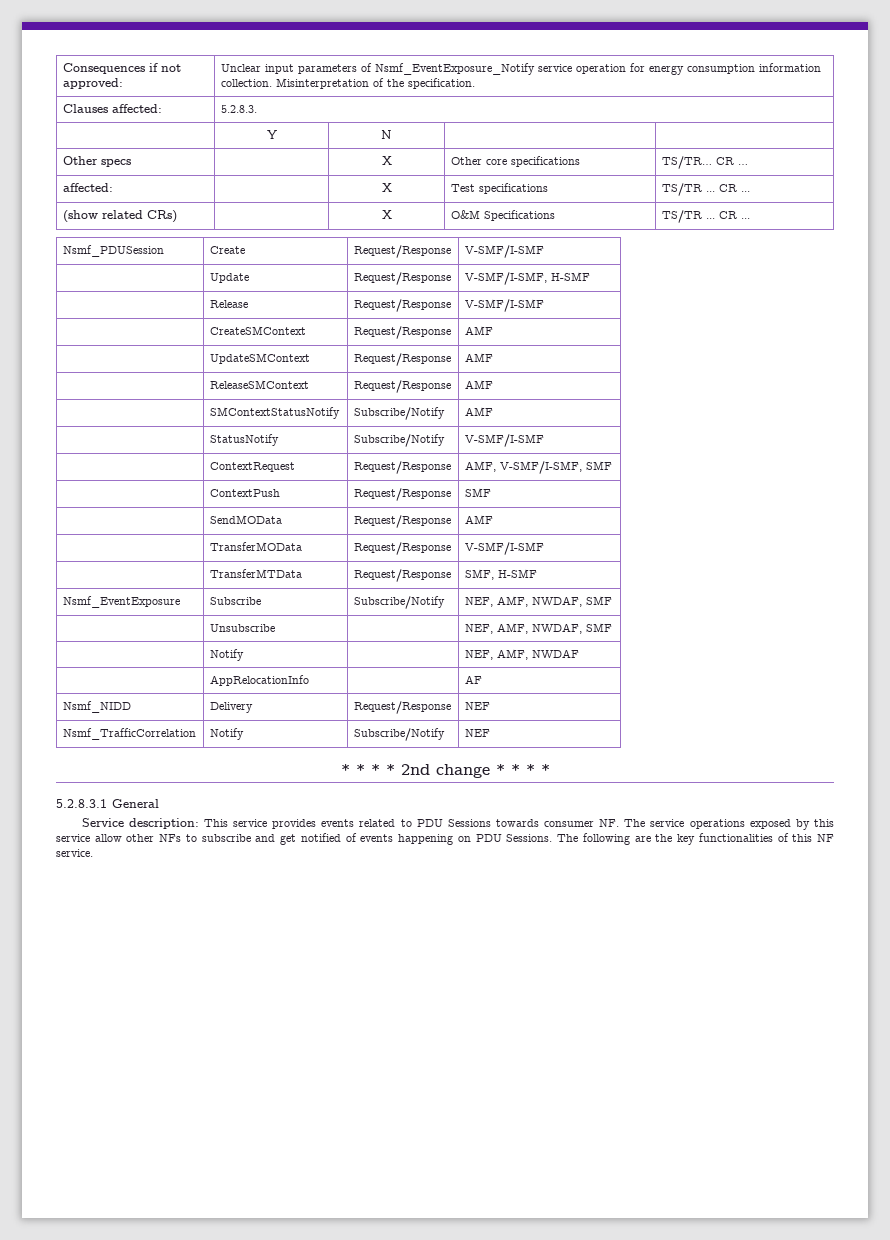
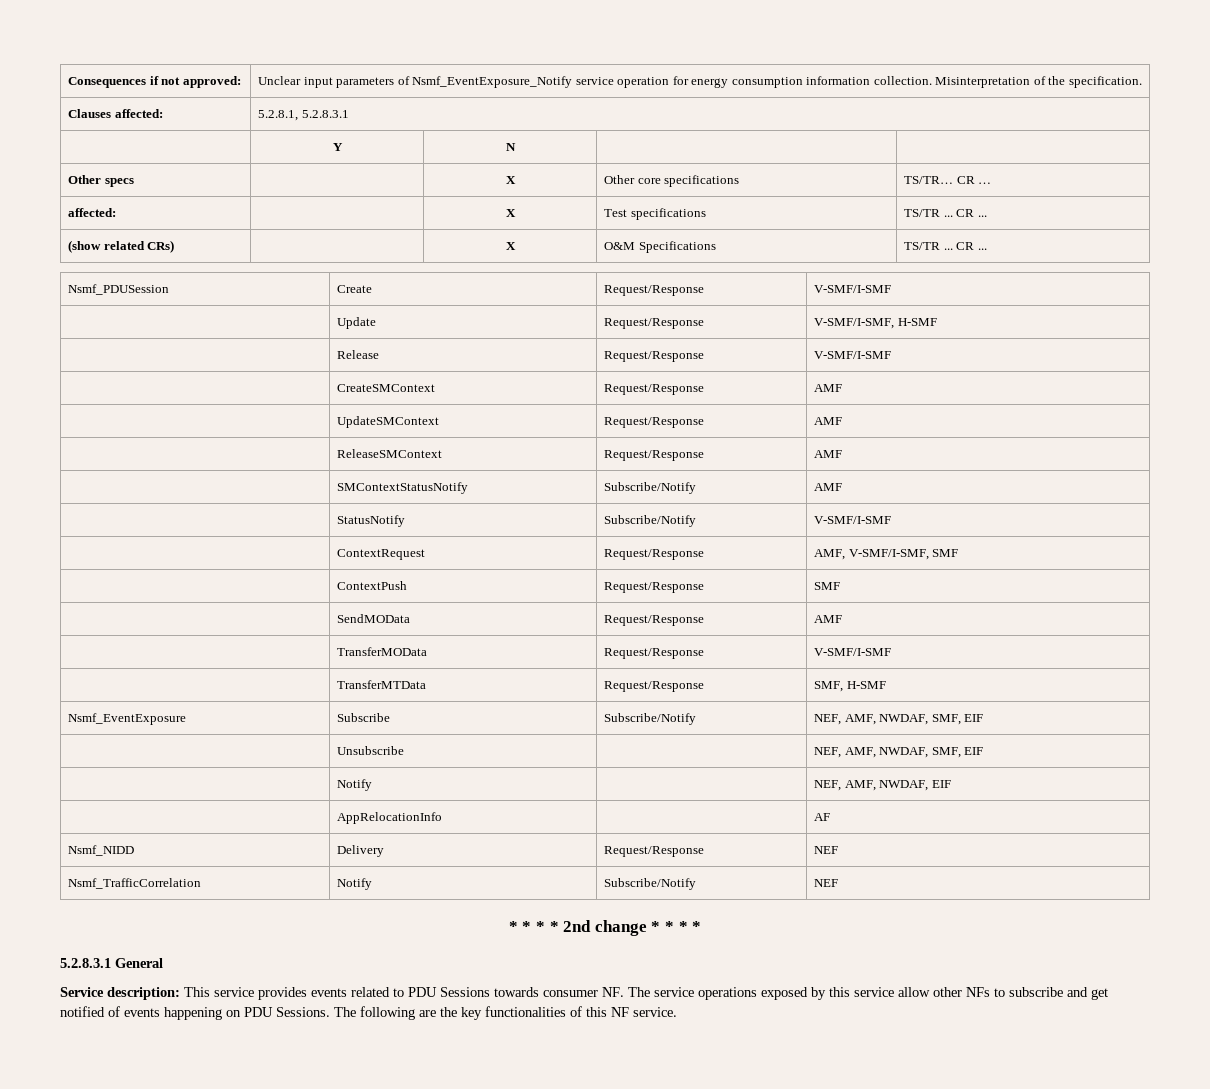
[220,105,257,113] 5.2.8.3. -> [257,110,349,121] 5.2.8.1, 5.2.8.3.1
[585,596,612,605] SMF -> [931,714,984,725] SMF, EIF
[585,623,612,632] SMF -> [931,747,984,758] SMF, EIF
[531,649,579,658] NWDAF -> [879,780,951,791] NWDAF, EIF

